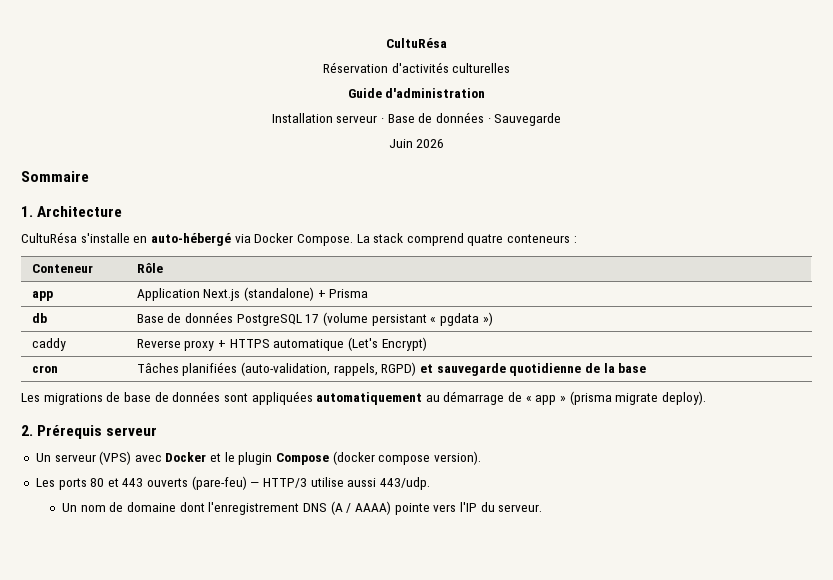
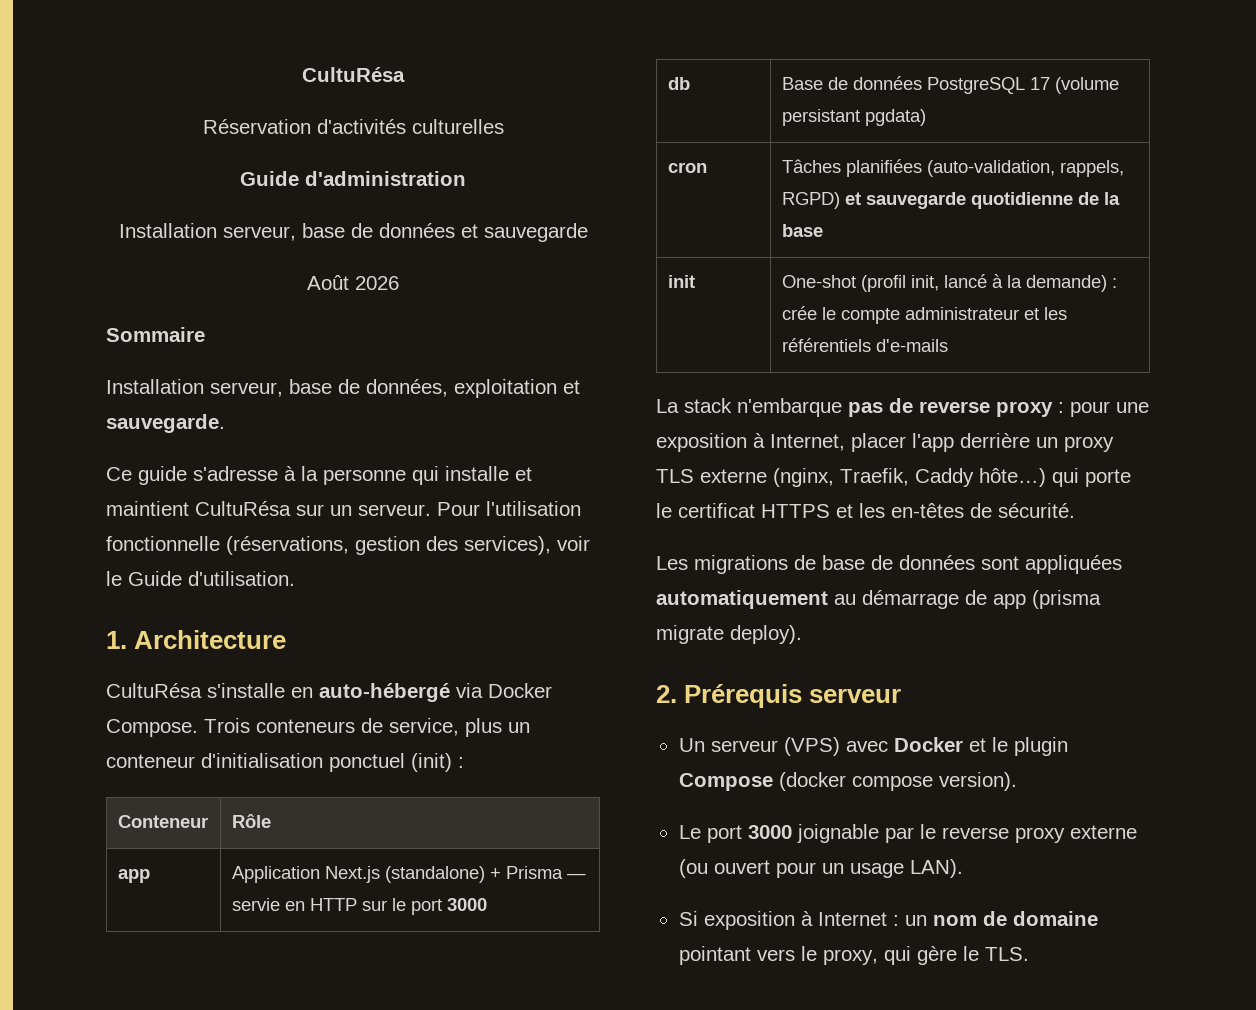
[336,112,562,126] [388,139,445,148] [21,171,89,182] serveur · Base de données · Sauvegarde // Juin 2026 // Sommaire -> [222,223,588,242] [307,275,399,290] [106,327,205,342] [106,379,580,398] [106,414,225,433] [106,466,532,485] [106,501,581,516] [106,536,590,555] [106,571,295,586] serveur, base de données et sauvegarde // Août 2026 // Sommaire // Installation serveur, base de données, exploitation et sauvegarde. // Ce guide s'adresse à la personne qui installe et maintient CultuRésa sur un serveur. Pour l'utilisation fonctionnelle (réservations, gestion des services), voir le Guide d'utilisation.
[356,233,571,246] La stack comprend quatre conteneurs -> [204,718,530,737] [106,753,452,772] Trois conteneurs de service, plus un conteneur d'initialisation ponctuel (init)
(369, 293) none -> [566,873,586,879] [231,898,487,915] — servie en HTTP sur le port 3000
[430,312,493,326] [31,338,66,351] [136,337,427,351] « pgdata ») // caddy | Reverse proxy + HTTPS automatique (Let's Encrypt) -> [864,109,926,126] pgdata)
(647, 368) none -> [667,275,695,288] [781,274,1117,292] [781,306,1067,324] [781,338,948,352] [656,398,1149,417] [656,433,1114,452] [656,468,1131,487] [656,503,1075,518] // init | One-shot (profil init, lancé à la demande) : crée le compte administrateur et les référentiels d'e-mails // La stack n'embarque pas de reverse proxy : pour une exposition à Internet, placer l'app derrière un proxy TLS externe (nginx, Traefik, Caddy hôte…) qui porte le certificat HTTPS et les en-têtes de sécurité.
[525,395,567,405] « app » -> [993,594,1026,609] app
[35,476,430,490] [62,501,543,515] Les ports 80 et 443 ouverts (pare-feu) — HTTP/3 utilise aussi 443/udp. // Un nom de domaine dont l'enregistrement DNS (A / AAAA) pointe vers l'IP du serveur. -> [678,824,1137,843] [678,859,963,878] [678,911,1098,930] [678,946,1029,965] Le port 3000 joignable par le reverse proxy externe (ou ouvert pour un usage LAN). // Si exposition à Internet : un nom de domaine pointant vers le proxy, qui gère le TLS.

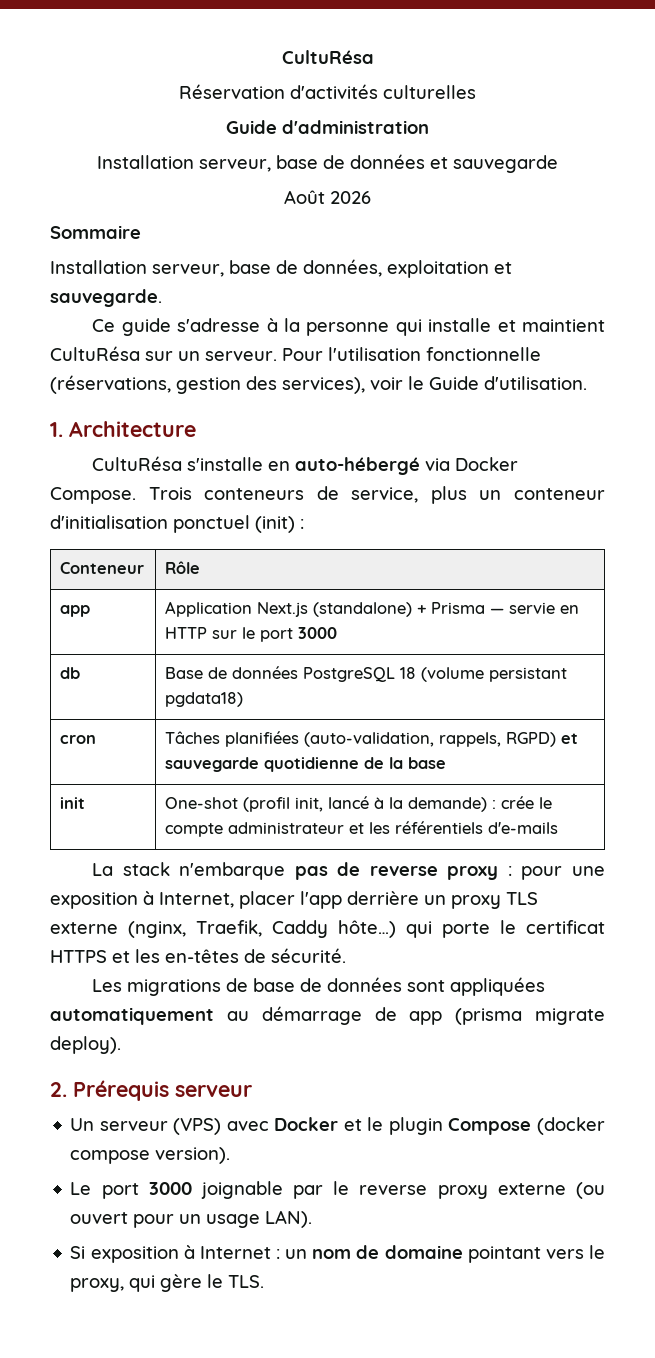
[1029,77,1050,90] 17 -> [400,667,417,679] 18
[864,109,926,126] pgdata) -> [165,692,244,707] pgdata18)

